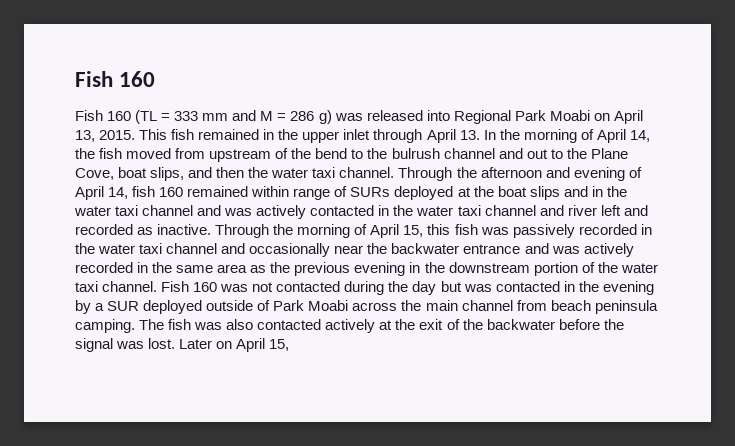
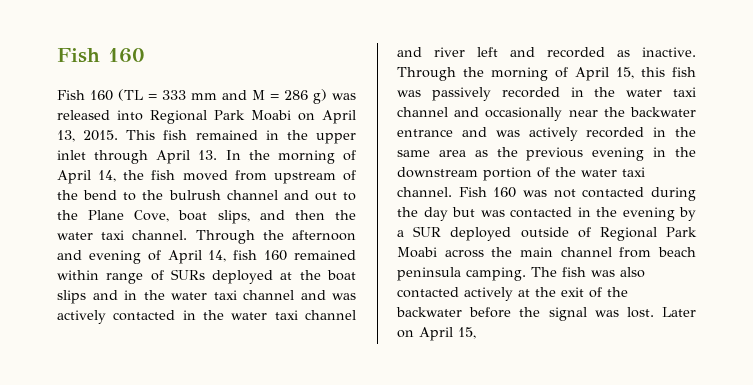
(271, 305) none -> [599,227,657,241] Regional

